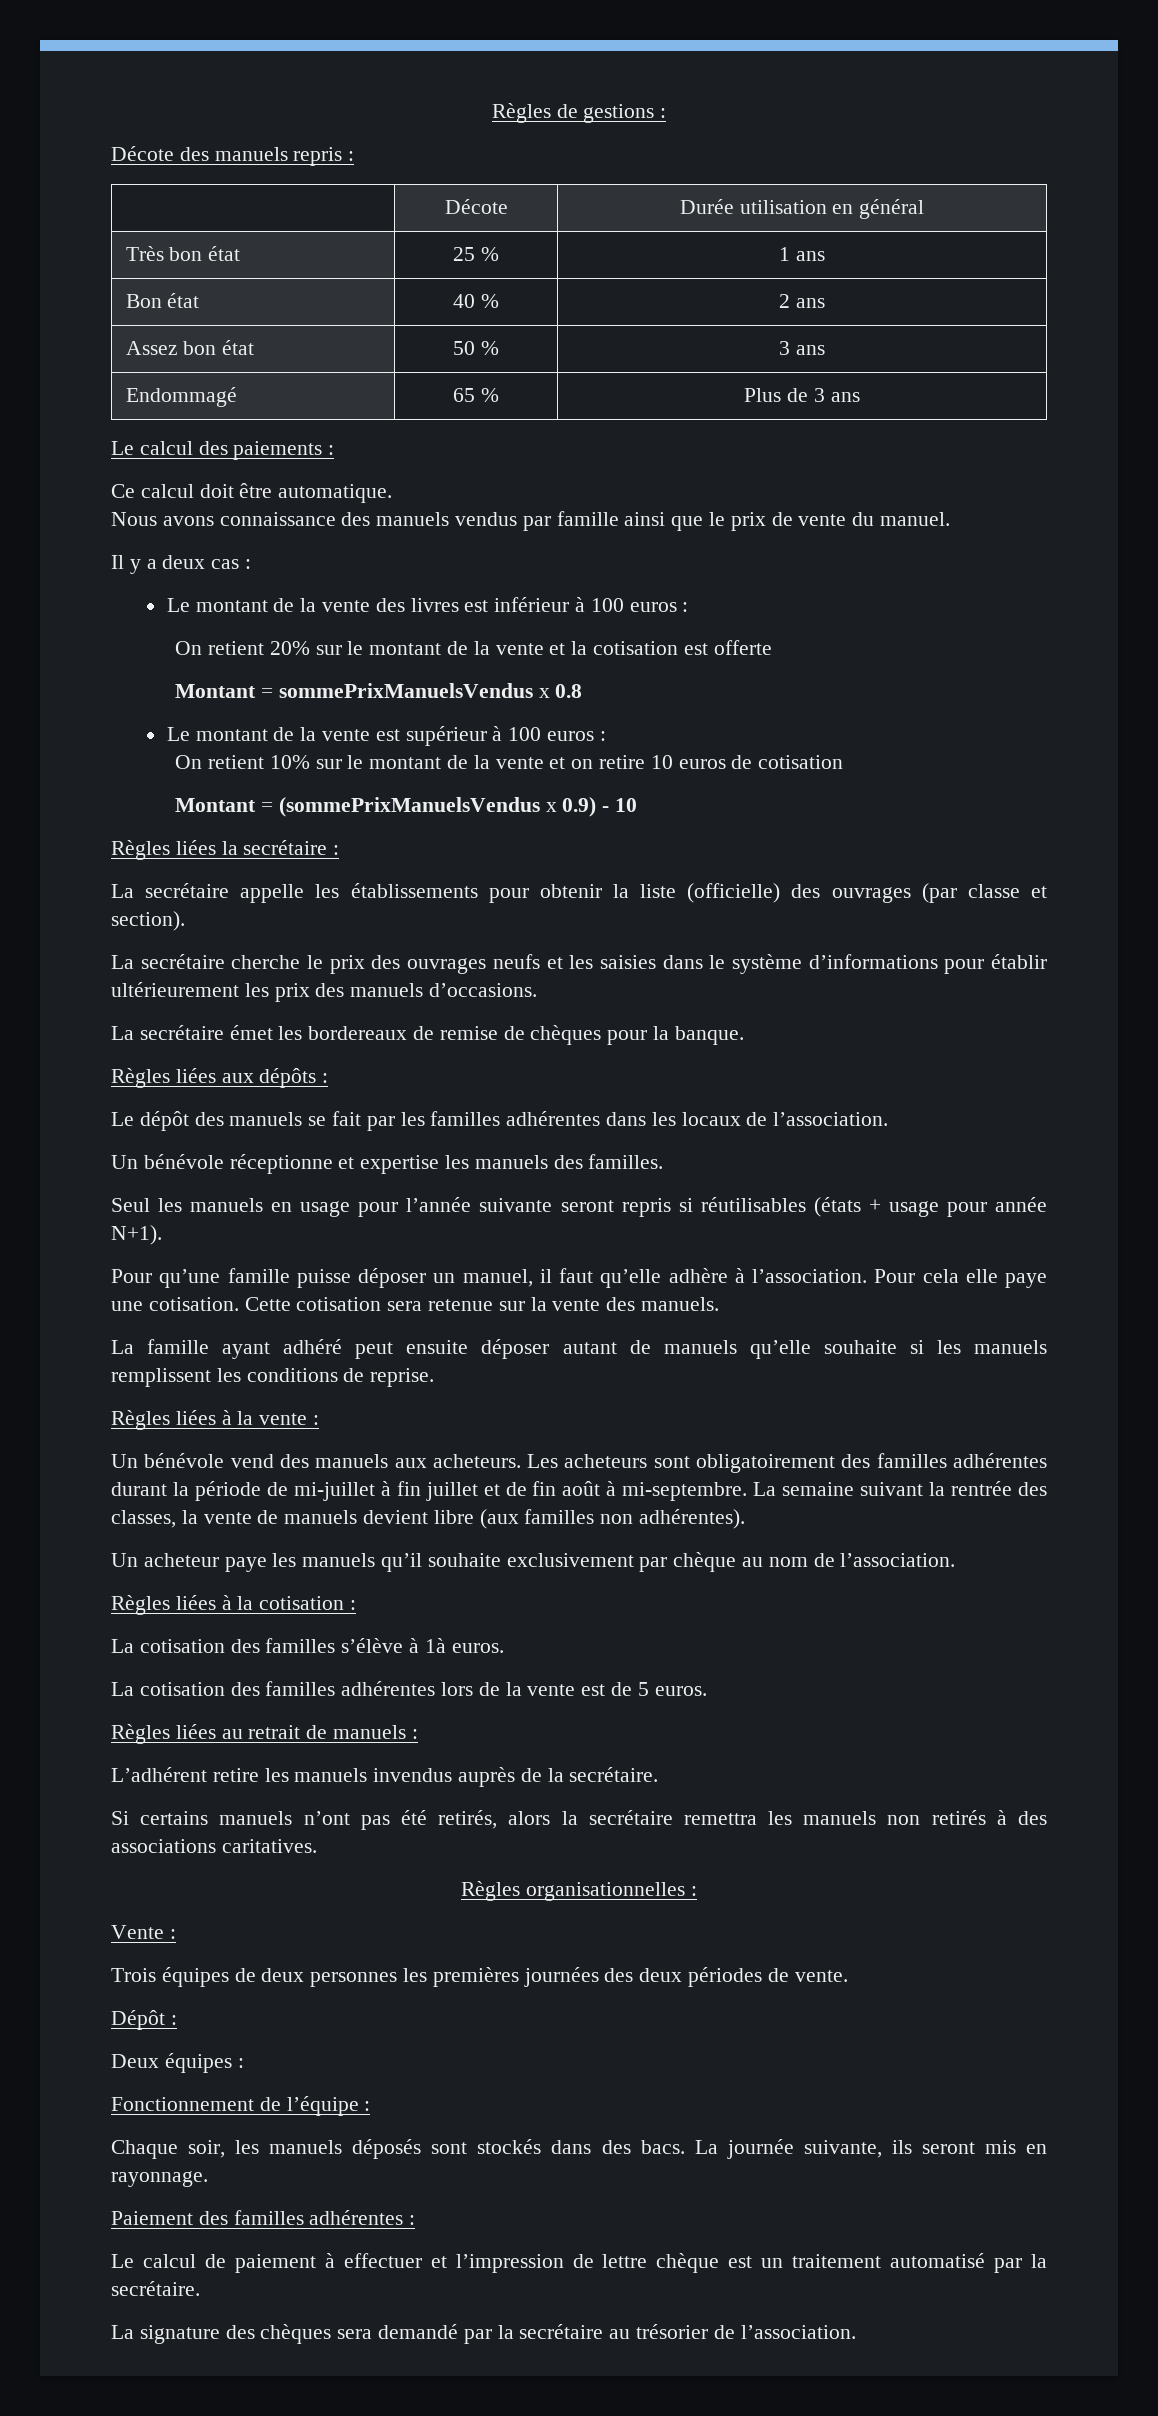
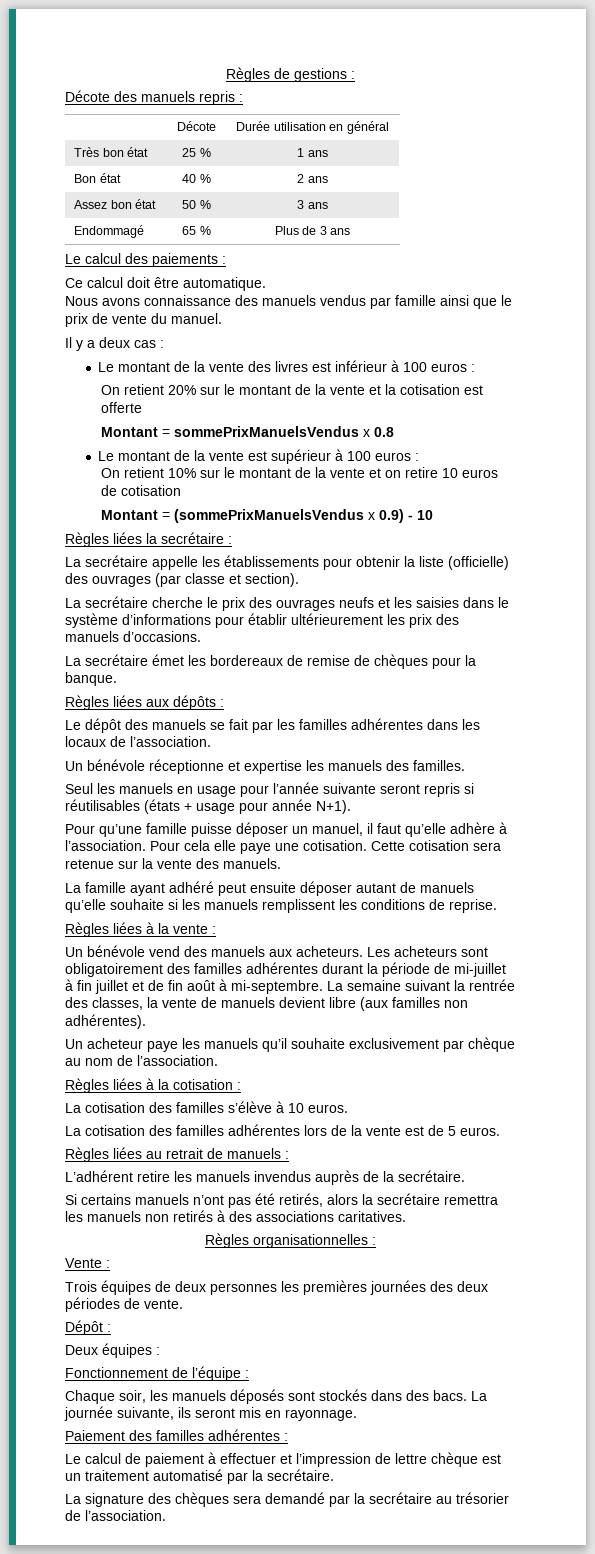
[424,1638,446,1653] 1à -> [288,1103,304,1113] 10

